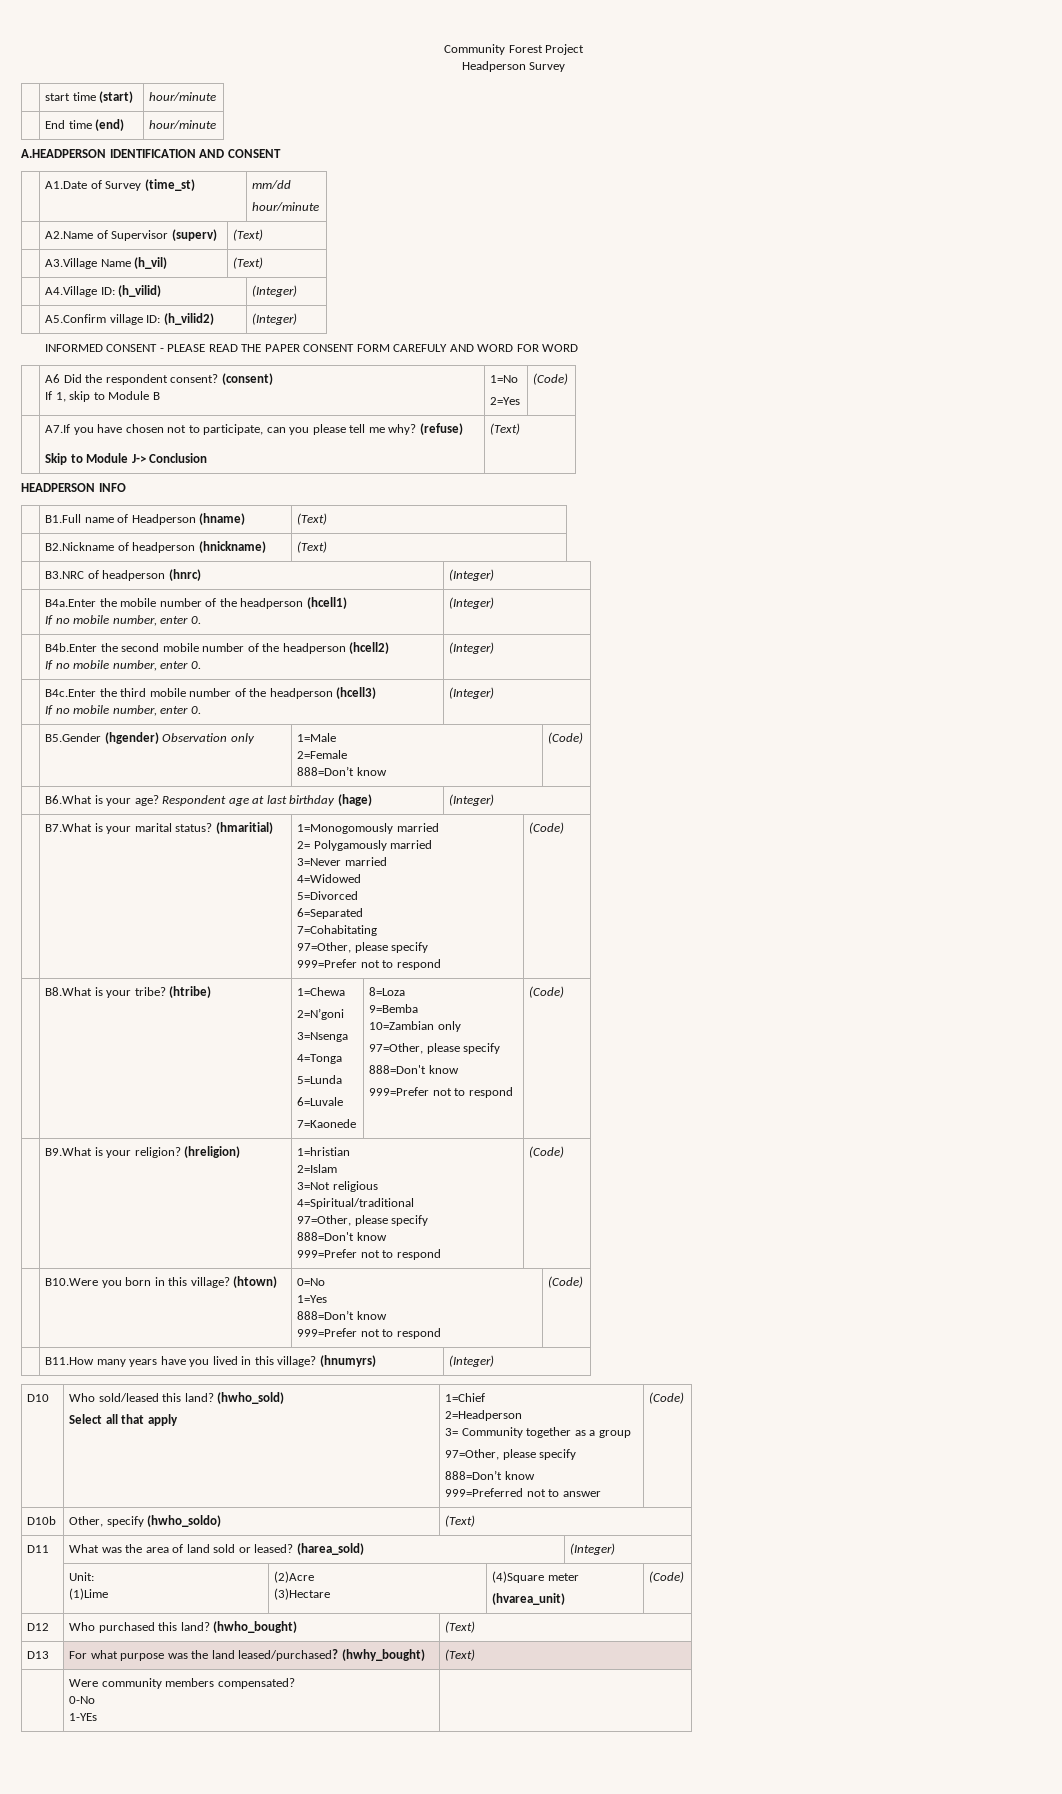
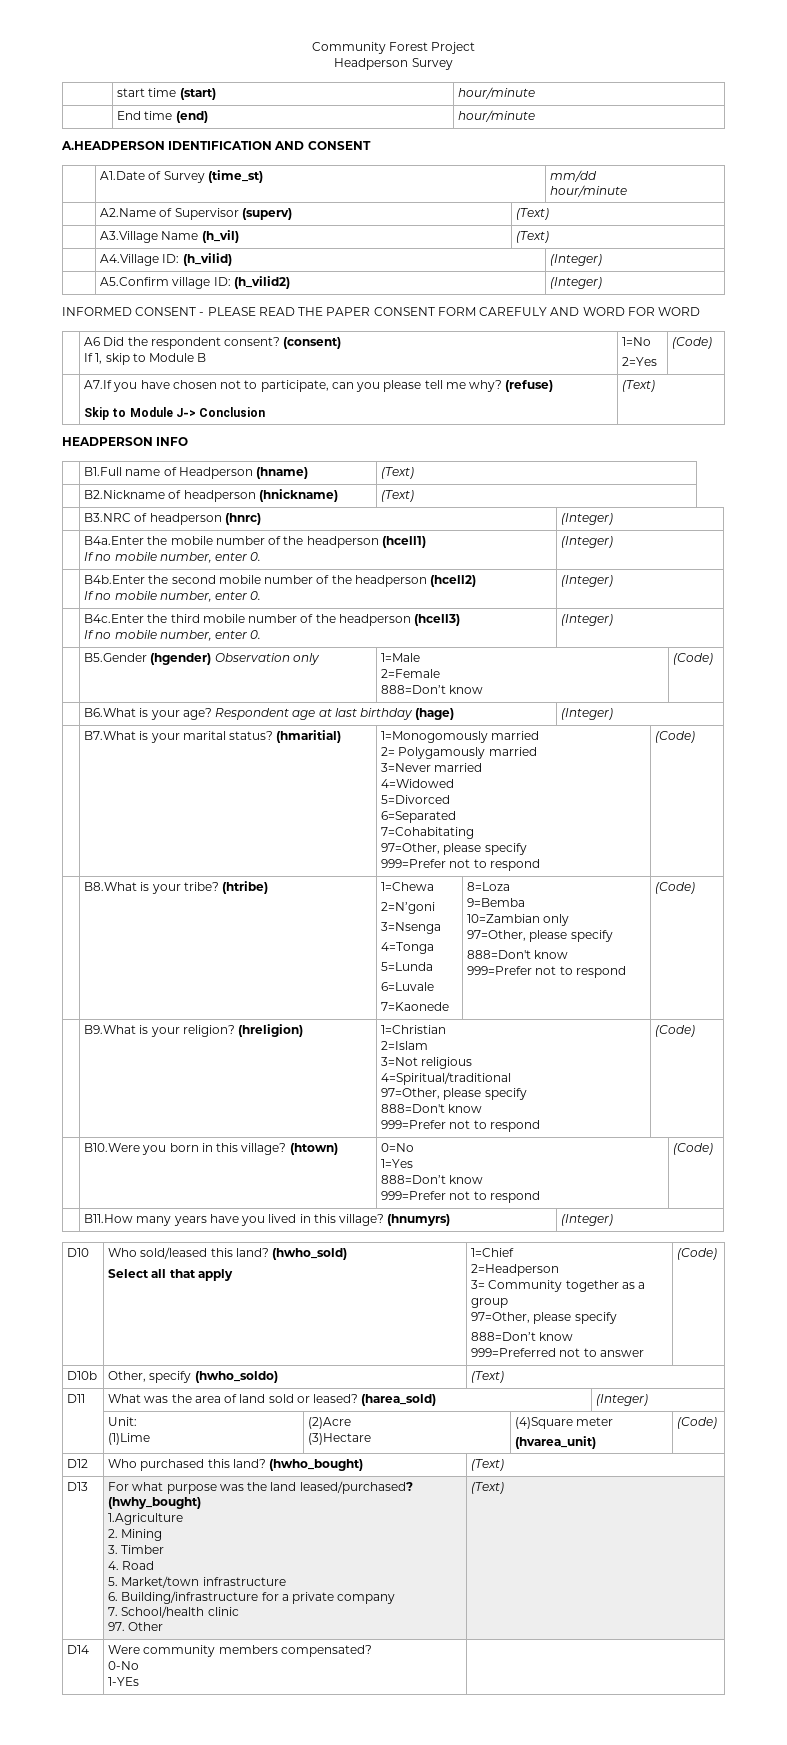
[297,1147,351,1156] 1=hristian -> [381,1025,447,1034] 1=Christian
[445,1649,476,1661] | (Text) // -> [108,1513,184,1525] [108,1529,163,1541] [108,1545,165,1554] [108,1561,155,1570] [108,1576,286,1588] [108,1591,396,1604] [108,1606,239,1618] [108,1622,164,1631] [471,1482,505,1494] [67,1645,90,1654] // 1.Agriculture // 2. Mining // 3. Timber // 4. Road // 5. Market/town infrastructure // 6. Building/infrastructure for a private company // 7. School/health clinic // 97. Other | (Text) // D14

